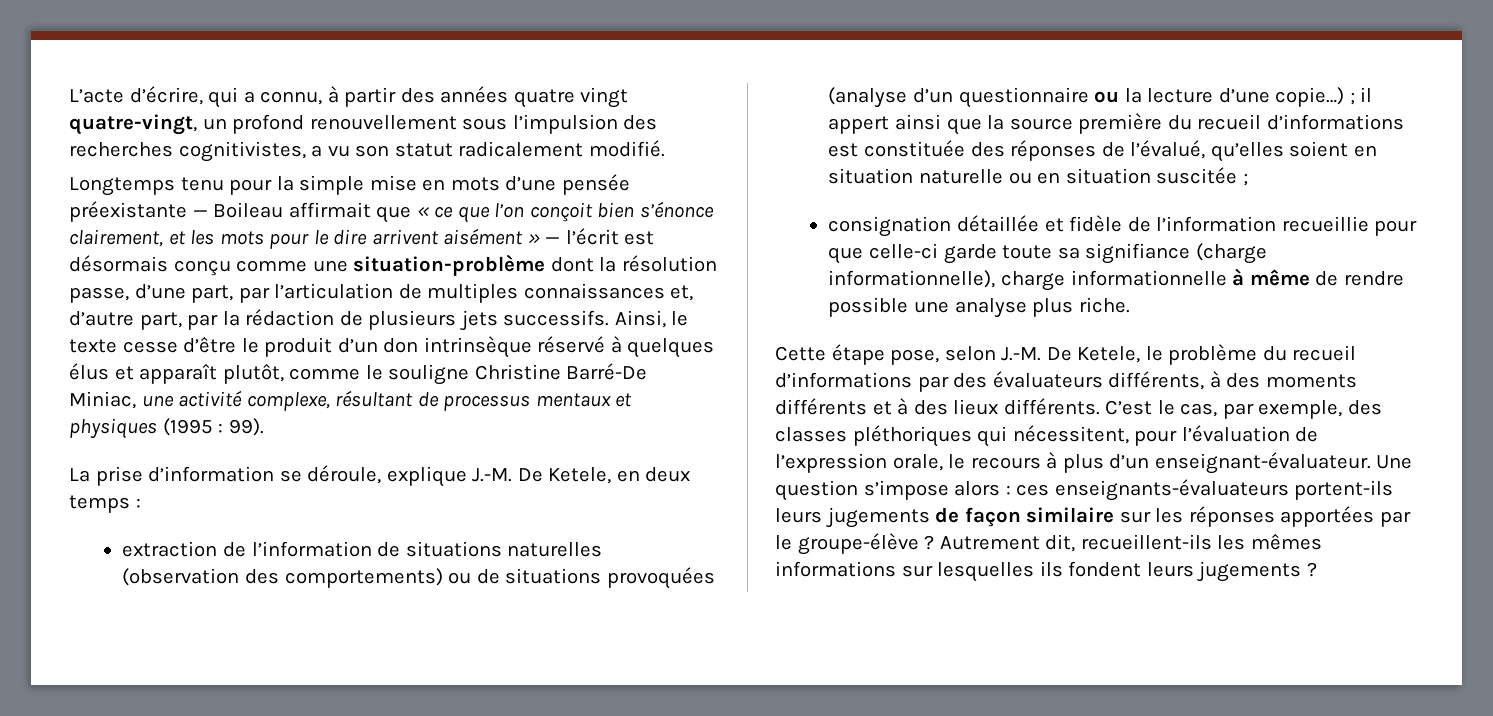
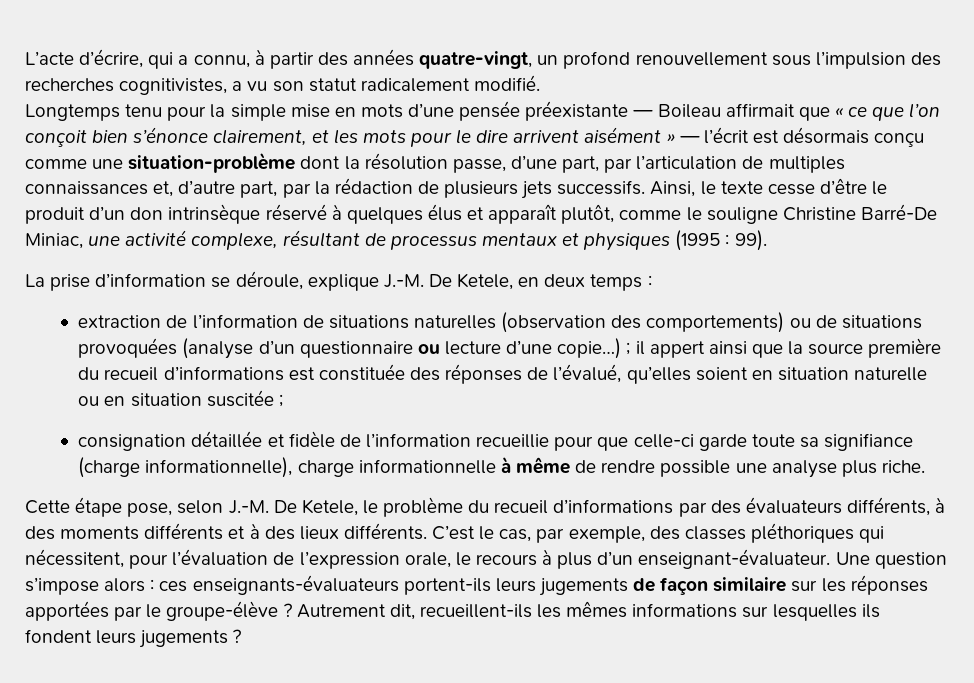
[513,87,629,108] quatre vingt -> (415, 57) none
[1124,88,1142,103] la -> (440, 349) none

